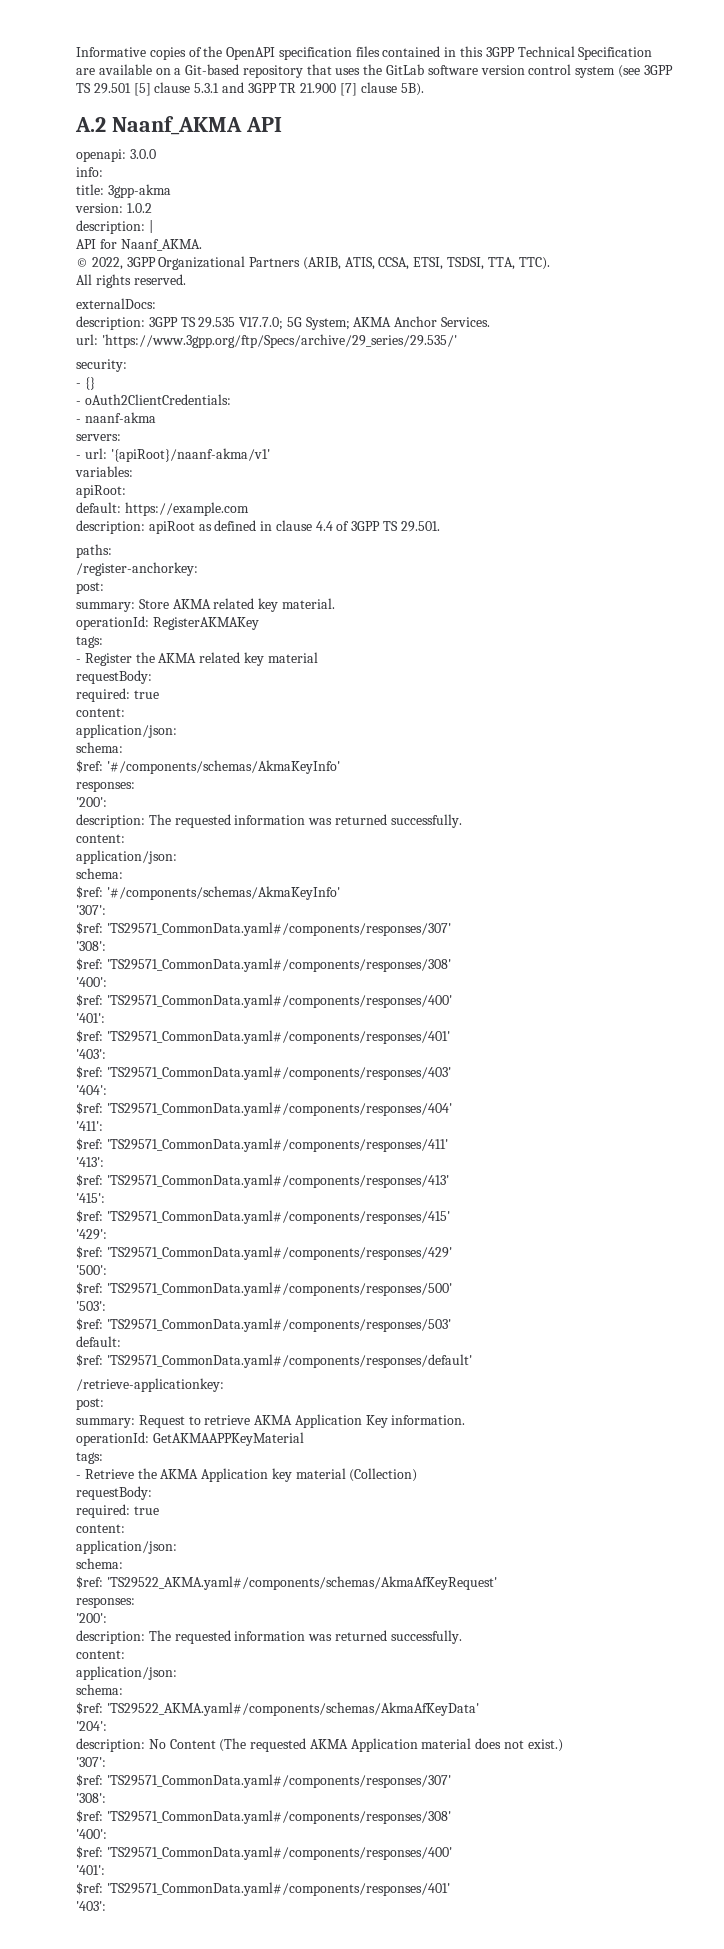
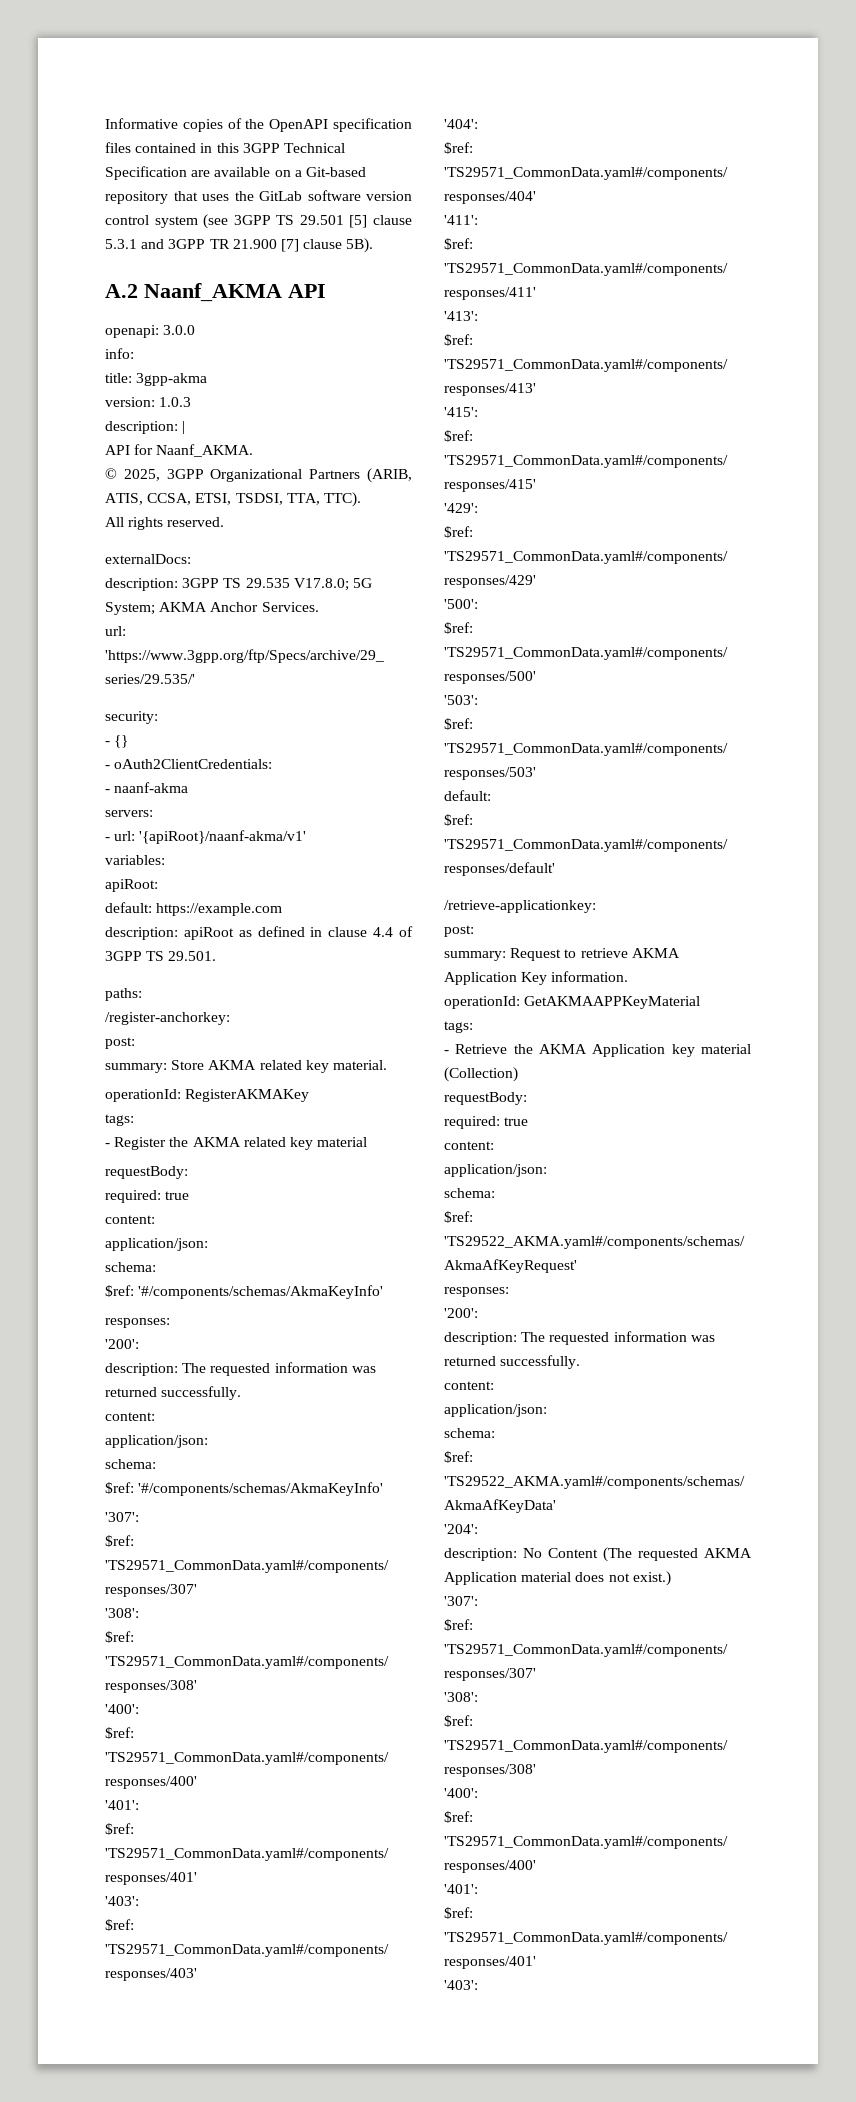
[126,203,152,213] 1.0.2 -> [159,397,192,407] 1.0.3
[91,257,123,270] 2022, -> [123,469,160,481] 2025,
[239,317,284,330] V17.7.0; -> [293,578,349,591] V17.8.0;

